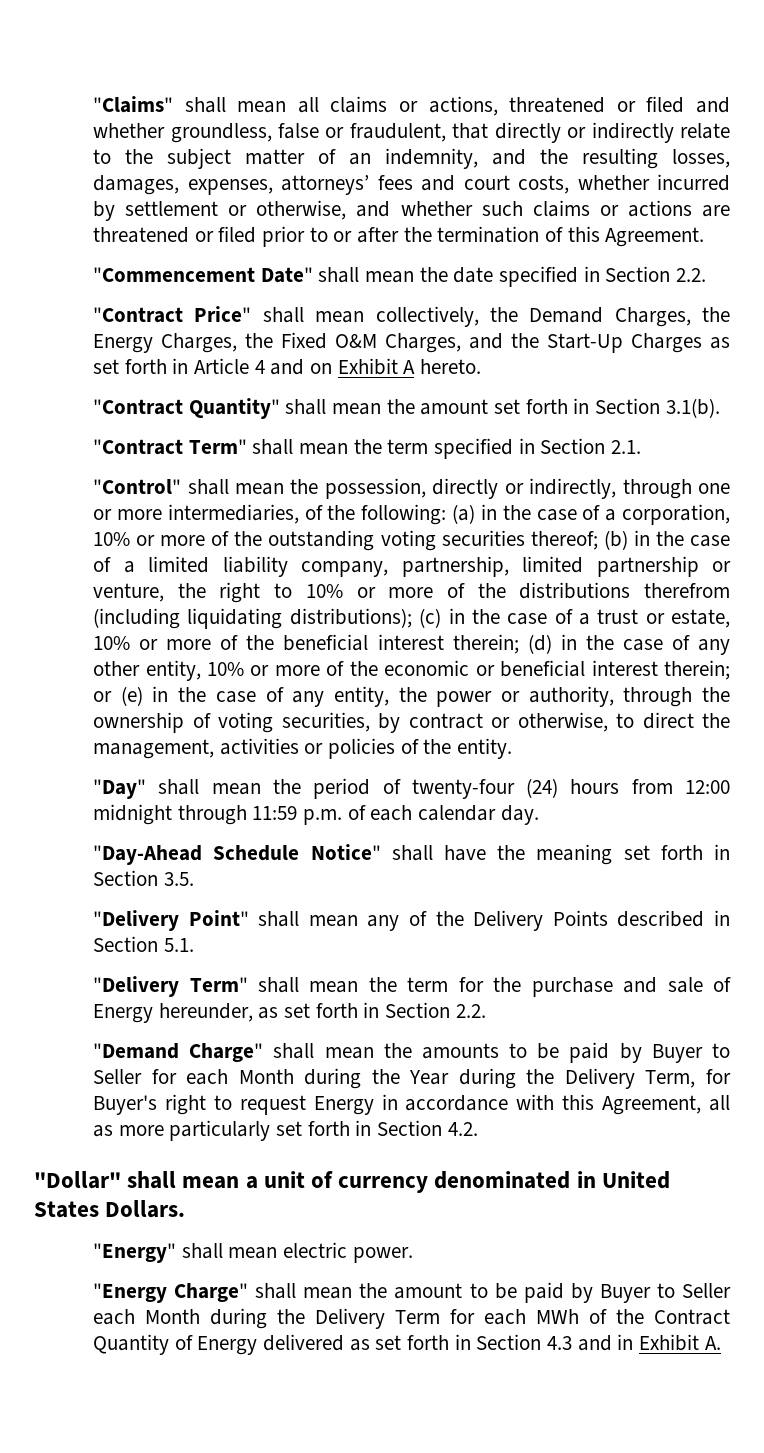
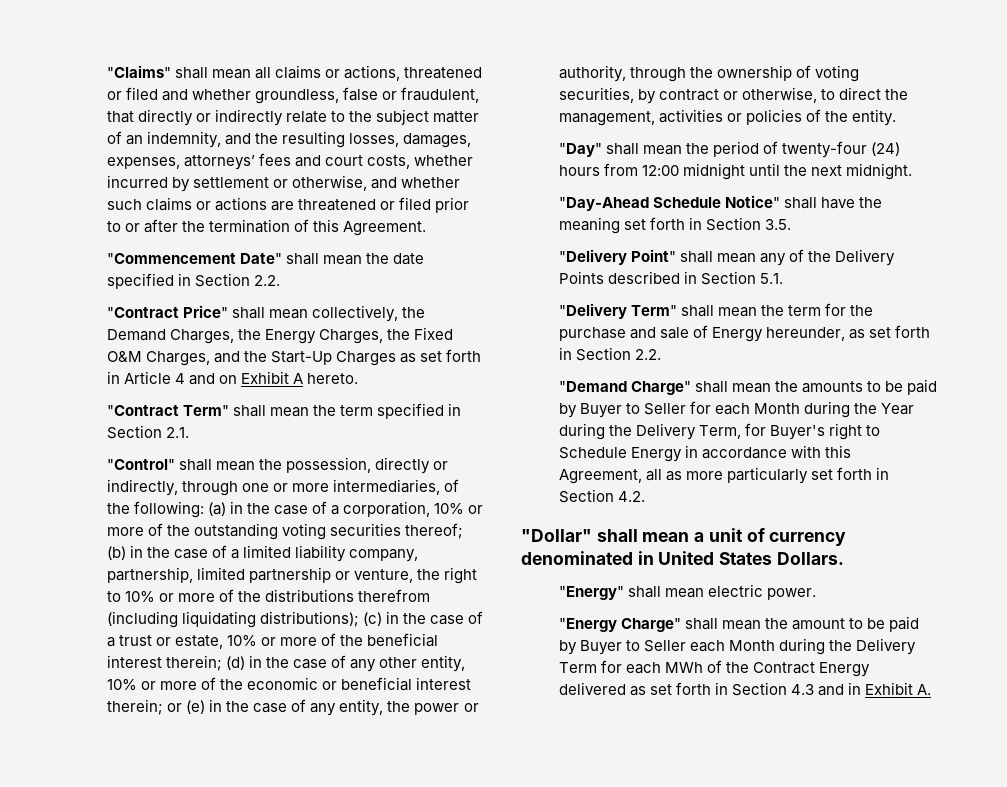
[93,398,720,419] // "Contract Quantity" shall mean the amount set forth in Section 3.1(b). -> (359, 378) none
[177,805,539,825] through 11:59 p.m. of each calendar day. -> [749,163,913,180] until the next midnight.
[239,1095,306,1115] request -> [558,447,627,459] Schedule
[93,1334,193,1355] Quantity of -> (816, 668) none

